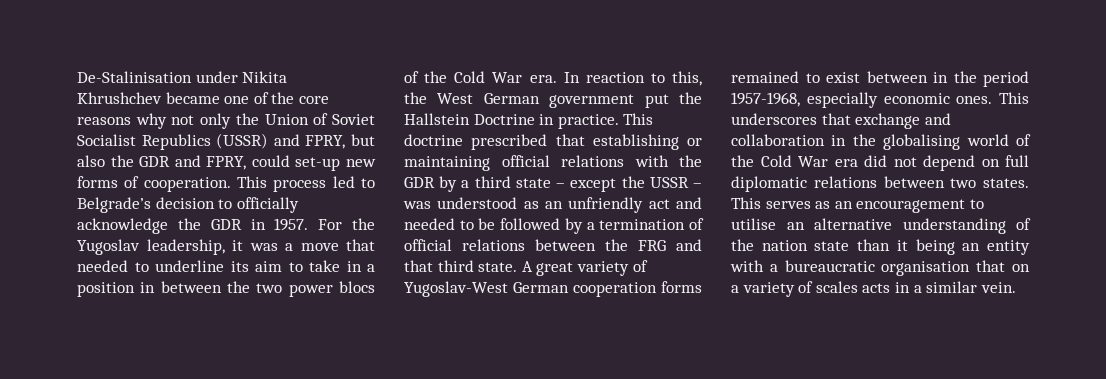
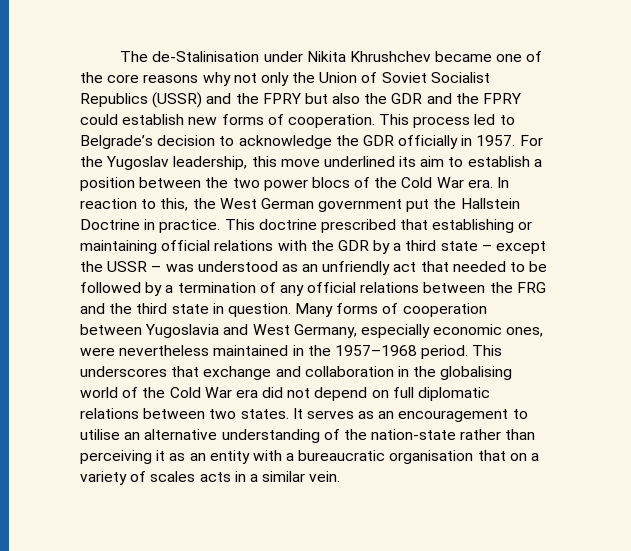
[77,71,192,83] De-Stalinisation -> [120,51,260,62] The de-Stalinisation
[305,135,346,149] FPRY, -> [235,93,301,104] the FPRY
[206,155,341,171] FPRY, could set-up -> [455,93,522,104] [80,114,185,125] the FPRY could establish
[236,197,299,213] officially -> (235, 141) none
(242, 224) none -> [398,135,459,149] officially
[232,239,375,251] [77,260,224,272] it was a move that needed to underline -> [251,156,395,167] this move underlined
[309,260,362,272] take in -> [467,156,530,167] establish
[140,282,156,293] in -> (135, 184) none
[676,197,702,209] and -> [420,261,449,272] that
(704, 224) none -> [279,285,304,296] any
[404,260,648,276] [404,281,702,297] [731,71,1029,87] [731,92,993,108] that third state. A great variety of Yugoslav-West German cooperation forms remained to exist between in the period 1957-1968, especially economic ones. -> [109,303,487,317] [80,324,544,338] [80,345,469,359] the third state in question. Many forms of cooperation between Yugoslavia and West Germany, especially economic ones, were nevertheless maintained in the 1957–1968 period.
[731,197,761,209] This -> [292,408,303,419] It
[761,239,955,255] nation state than it being -> [371,429,536,440] [80,450,186,464] nation-state rather than perceiving it as

